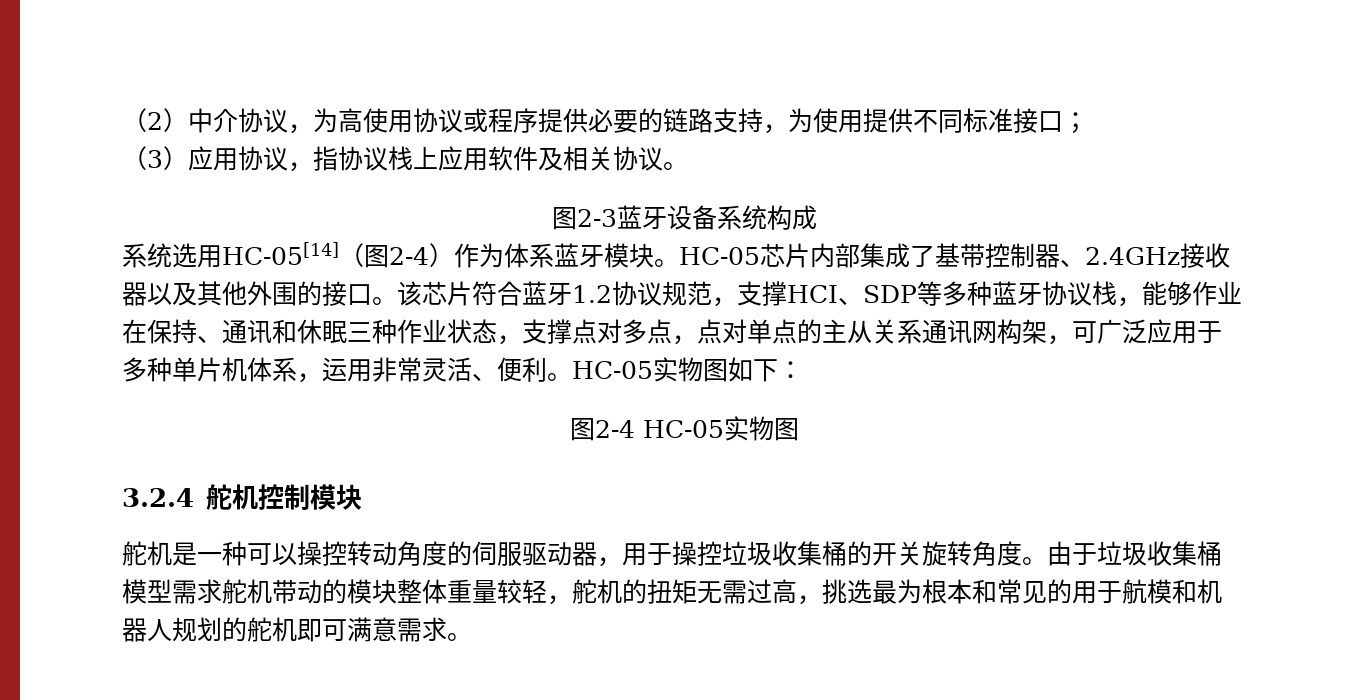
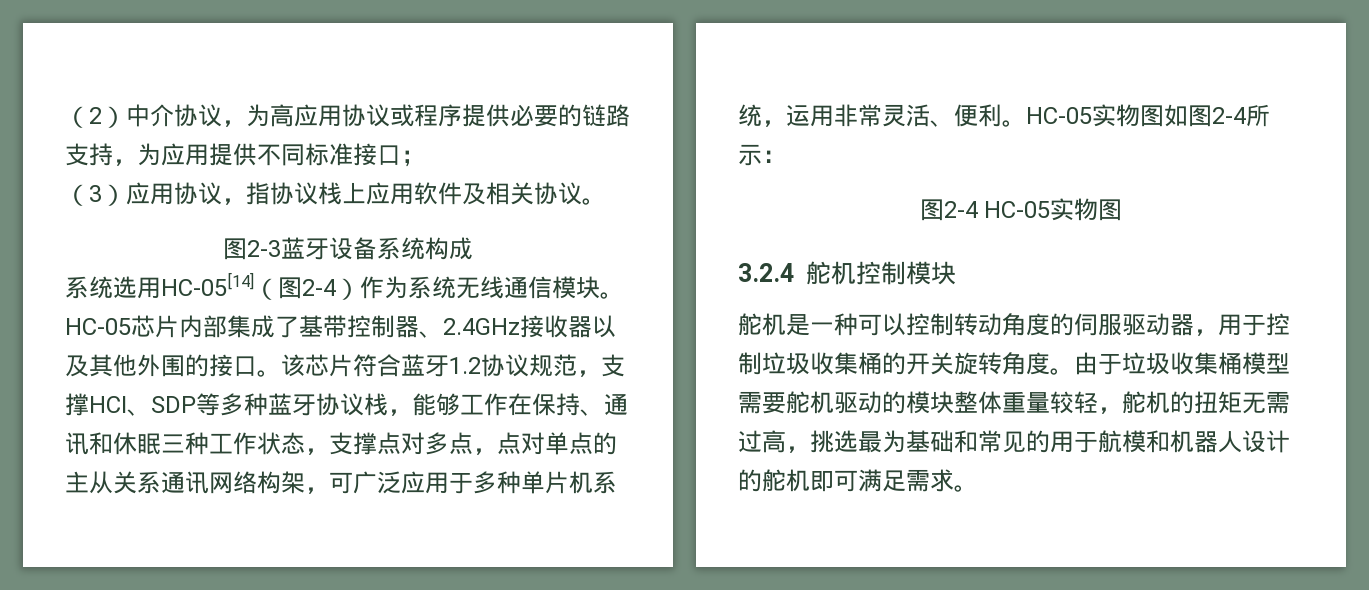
[363,108,388,133] 使 -> [294,104,318,127] 应
[813,108,838,133] 使 -> [161,143,185,166] 应
[504,243,604,268] 体系蓝牙 -> [408,276,552,299] 系统无线通信
[1192,281,1242,306] 作业 -> [460,393,508,416] 工作
[397,319,447,344] 作业 -> [209,432,257,455] 工作
(997, 332) none -> [233,471,257,494] 络
[247,357,297,382] 体系 -> [593,471,617,494] [738,104,762,127] 系统
[753,359,778,382] 下 -> [1188,104,1270,127] [738,144,762,166] 图2-4所示
[297,541,347,566] 操控 -> [906,313,954,336] 控制
[672,541,722,566] 操控 -> [1266,313,1290,336] [738,352,762,375] 控制
[197,579,297,604] 求舵机带 -> [762,391,858,414] 要舵机驱
[922,579,972,604] 根本 -> [906,430,954,453] 基础
[172,617,222,642] 规划 -> [1242,430,1290,453] 设计
[372,617,397,641] 意 -> [882,470,906,492] 足

